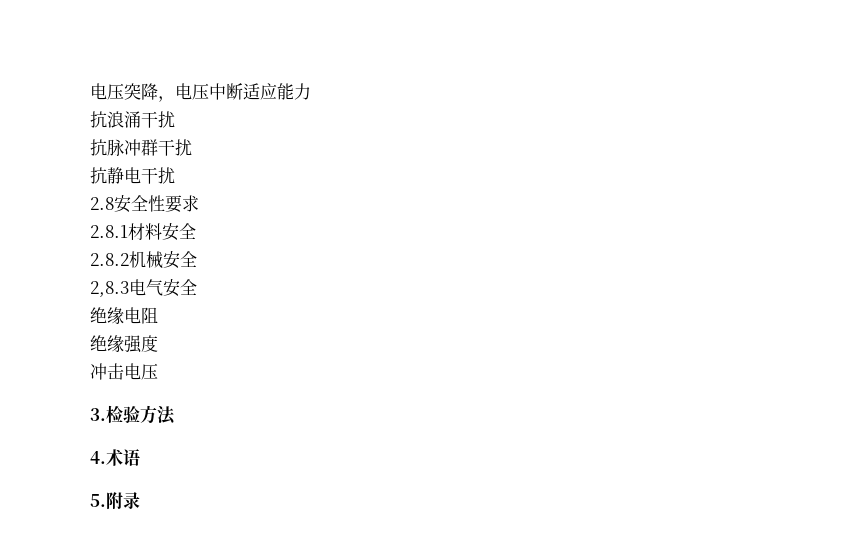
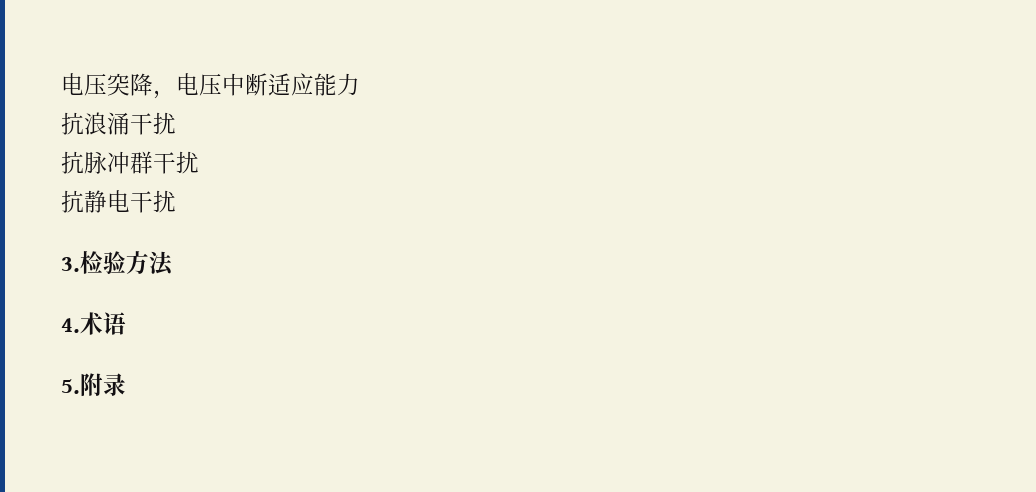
[90,195,199,213] [90,223,196,241] [90,251,197,269] [90,279,197,297] [90,307,158,324] [90,335,158,353] [90,363,158,380] // 2.8安全性要求 // 2.8.1材料安全 // 2.8.2机械安全 // 2,8.3电气安全 // 绝缘电阻 // 绝缘强度 // 冲击电压 -> (176, 201) none

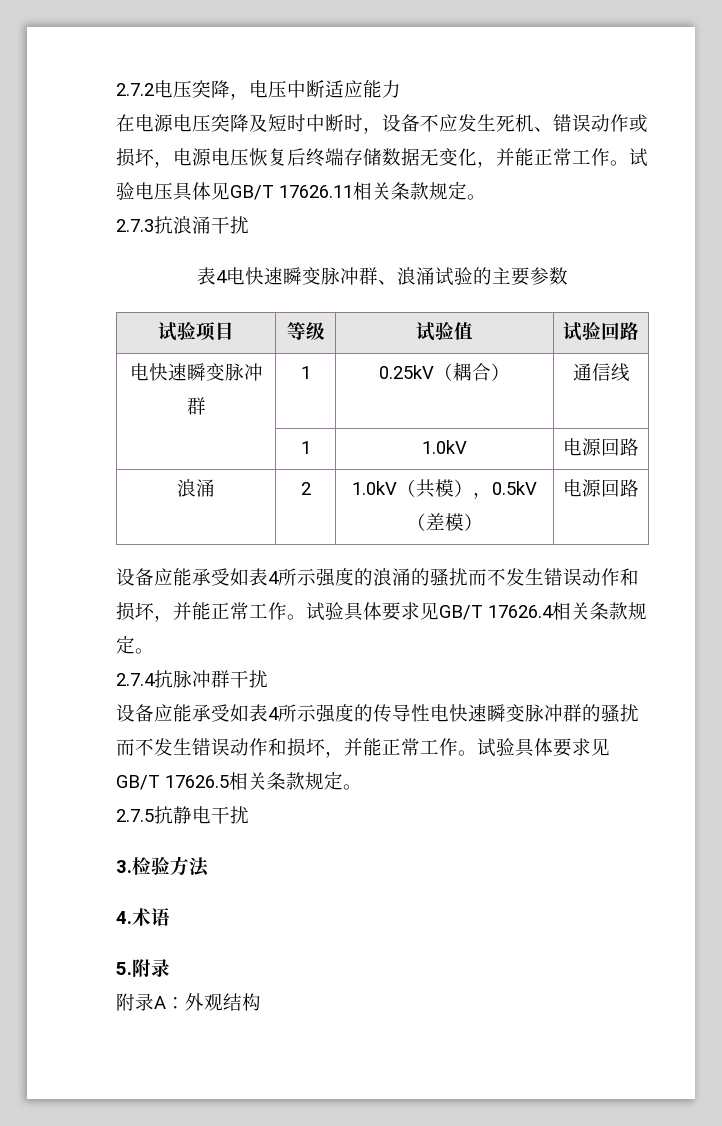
(61, 84) none -> [116,83,154,96] 2.7.2
[61,112,176,135] [61,151,199,174] 抗浪涌干扰 // 抗脉冲群干扰 // -> [116,114,648,134] [116,148,648,168] [116,181,486,201] [116,216,249,234] [197,267,568,286] [158,322,234,341] [286,322,325,340] [416,322,473,341] [563,322,639,341] [129,363,263,381] [186,397,206,415] [300,366,311,379] [379,362,510,381] [572,363,630,382] [300,441,311,454] [422,440,467,454] [563,438,639,456] [177,479,215,497] [300,482,311,495] [352,479,537,499] [406,513,483,531] [563,479,639,497] [116,568,639,587] [116,602,647,622] [116,635,154,654] [116,670,268,688] [116,704,639,723] [116,738,610,758] [116,771,362,790] [116,809,154,822] 在电源电压突降及短时中断时，设备不应发生死机、错误动作或损坏，电源电压恢复后终端存储数据无变化，并能正常工作。试验电压具体见GB/T 17626.11相关条款规定。 // 2.7.3抗浪涌干扰 // 表4电快速瞬变脉冲群、浪涌试验的主要参数 // 试验项目 | 等级 | 试验值 | 试验回路 // 电快速瞬变脉冲群 | 1 | 0.25kV（耦合） | 通信线 // | 1 | 1.0kV | 电源回路 // 浪涌 | 2 | 1.0kV（共模），0.5kV（差模） | 电源回路 // 设备应能承受如表4所示强度的浪涌的骚扰而不发生错误动作和损坏，并能正常工作。试验具体要求见GB/T 17626.4相关条款规定。 // 2.7.4抗脉冲群干扰 // 设备应能承受如表4所示强度的传导性电快速瞬变脉冲群的骚扰而不发生错误动作和损坏，并能正常工作。试验具体要求见GB/T 17626.5相关条款规定。 // 2.7.5
(126, 384) none -> [116,993,261,1011] // 附录A：外观结构

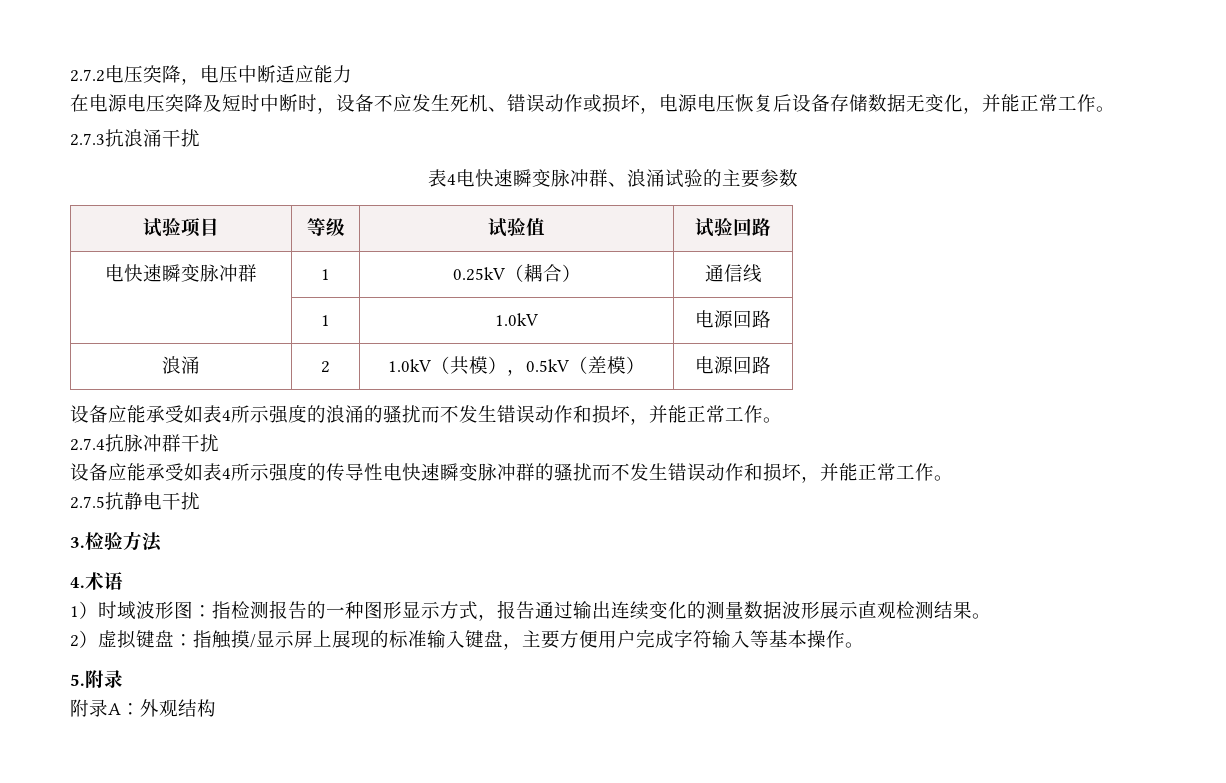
[306,148,344,167] 终端 -> [792,94,830,112] 设备
[629,148,648,167] [116,181,486,201] 试验电压具体见GB/T 17626.11相关条款规定。 -> (1115, 109) none
[306,602,647,621] [116,635,154,654] 试验具体要求见GB/T 17626.4相关条款规定。 -> (782, 420) none
[477,738,610,757] [116,771,362,790] 试验具体要求见GB/T 17626.5相关条款规定。 -> (953, 478) none
(170, 917) none -> [70,600,991,621] [70,629,864,650] // 1）时域波形图：指检测报告的一种图形显示方式，报告通过输出连续变化的测量数据波形展示直观检测结果。 // 2）虚拟键盘：指触摸/显示屏上展现的标准输入键盘，主要方便用户完成字符输入等基本操作。

